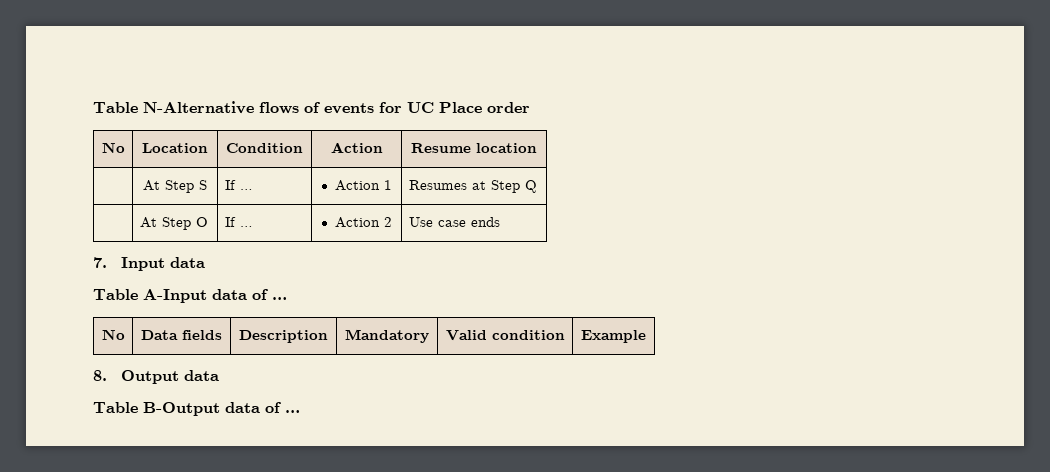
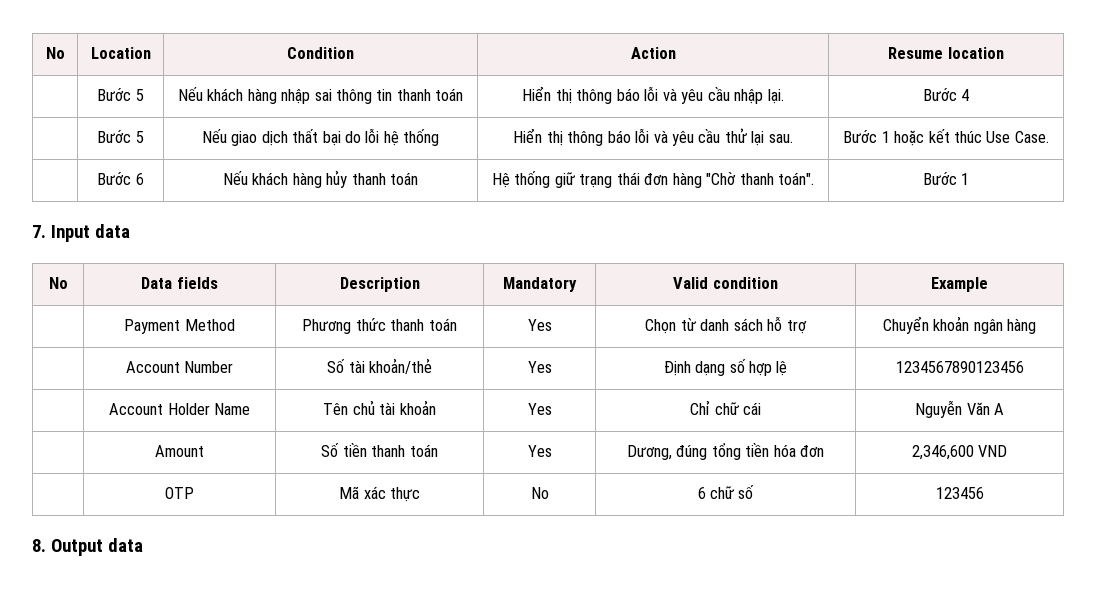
[93,101,530,114] Table N-Alternative flows of events for UC Place order // -> (45, 53) none
[143,180,207,193] [224,180,253,190] [334,180,392,191] [408,180,537,193] [139,217,208,230] [224,217,253,227] [334,217,392,228] [408,217,500,227] [93,257,206,271] [93,289,287,303] At Step S | If … | Action 1 | Resumes at Step Q // | At Step O | If … | Action 2 | Use case ends // 7. Input data // Table A-Input data of … -> [97,88,144,101] [177,87,464,104] [522,86,784,104] [922,88,970,101] [97,130,144,143] [201,128,440,146] [513,128,793,146] [843,129,1049,146] [97,172,144,185] [222,170,419,188] [491,171,815,188] [922,172,970,185] [32,224,130,242] Bước 5 | Nếu khách hàng nhập sai thông tin thanh toán | Hiển thị thông báo lỗi và yêu cầu nhập lại. | Bước 4 // | Bước 5 | Nếu giao dịch thất bại do lỗi hệ thống | Hiển thị thông báo lỗi và yêu cầu thử lại sau. | Bước 1 hoặc kết thúc Use Case. // | Bước 6 | Nếu khách hàng hủy thanh toán | Hệ thống giữ trạng thái đơn hàng "Chờ thanh toán". | Bước 1 // 7. Input data
[93,370,220,384] [93,402,300,416] // 8. Output data // Table B-Output data of … -> [124,319,235,334] [302,318,457,334] [527,319,552,331] [645,316,807,334] [882,316,1037,334] [125,361,234,373] [327,358,432,374] [527,361,552,373] [663,359,788,376] [895,361,1024,373] [109,403,250,415] [323,400,436,415] [527,403,552,415] [690,400,761,415] [915,400,1004,418] [155,445,204,457] [321,443,438,457] [527,445,552,457] [626,442,825,460] [911,445,1008,460] [165,487,194,499] [339,486,420,502] [530,487,549,499] [697,485,755,499] [935,487,984,499] [32,538,143,556] // | Payment Method | Phương thức thanh toán | Yes | Chọn từ danh sách hỗ trợ | Chuyển khoản ngân hàng // | Account Number | Số tài khoản/thẻ | Yes | Định dạng số hợp lệ | 1234567890123456 // | Account Holder Name | Tên chủ tài khoản | Yes | Chỉ chữ cái | Nguyễn Văn A // | Amount | Số tiền thanh toán | Yes | Dương, đúng tổng tiền hóa đơn | 2,346,600 VND // | OTP | Mã xác thực | No | 6 chữ số | 123456 // 8. Output data

